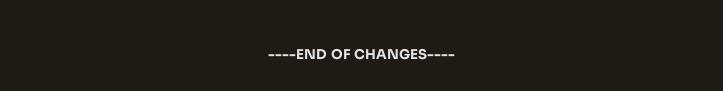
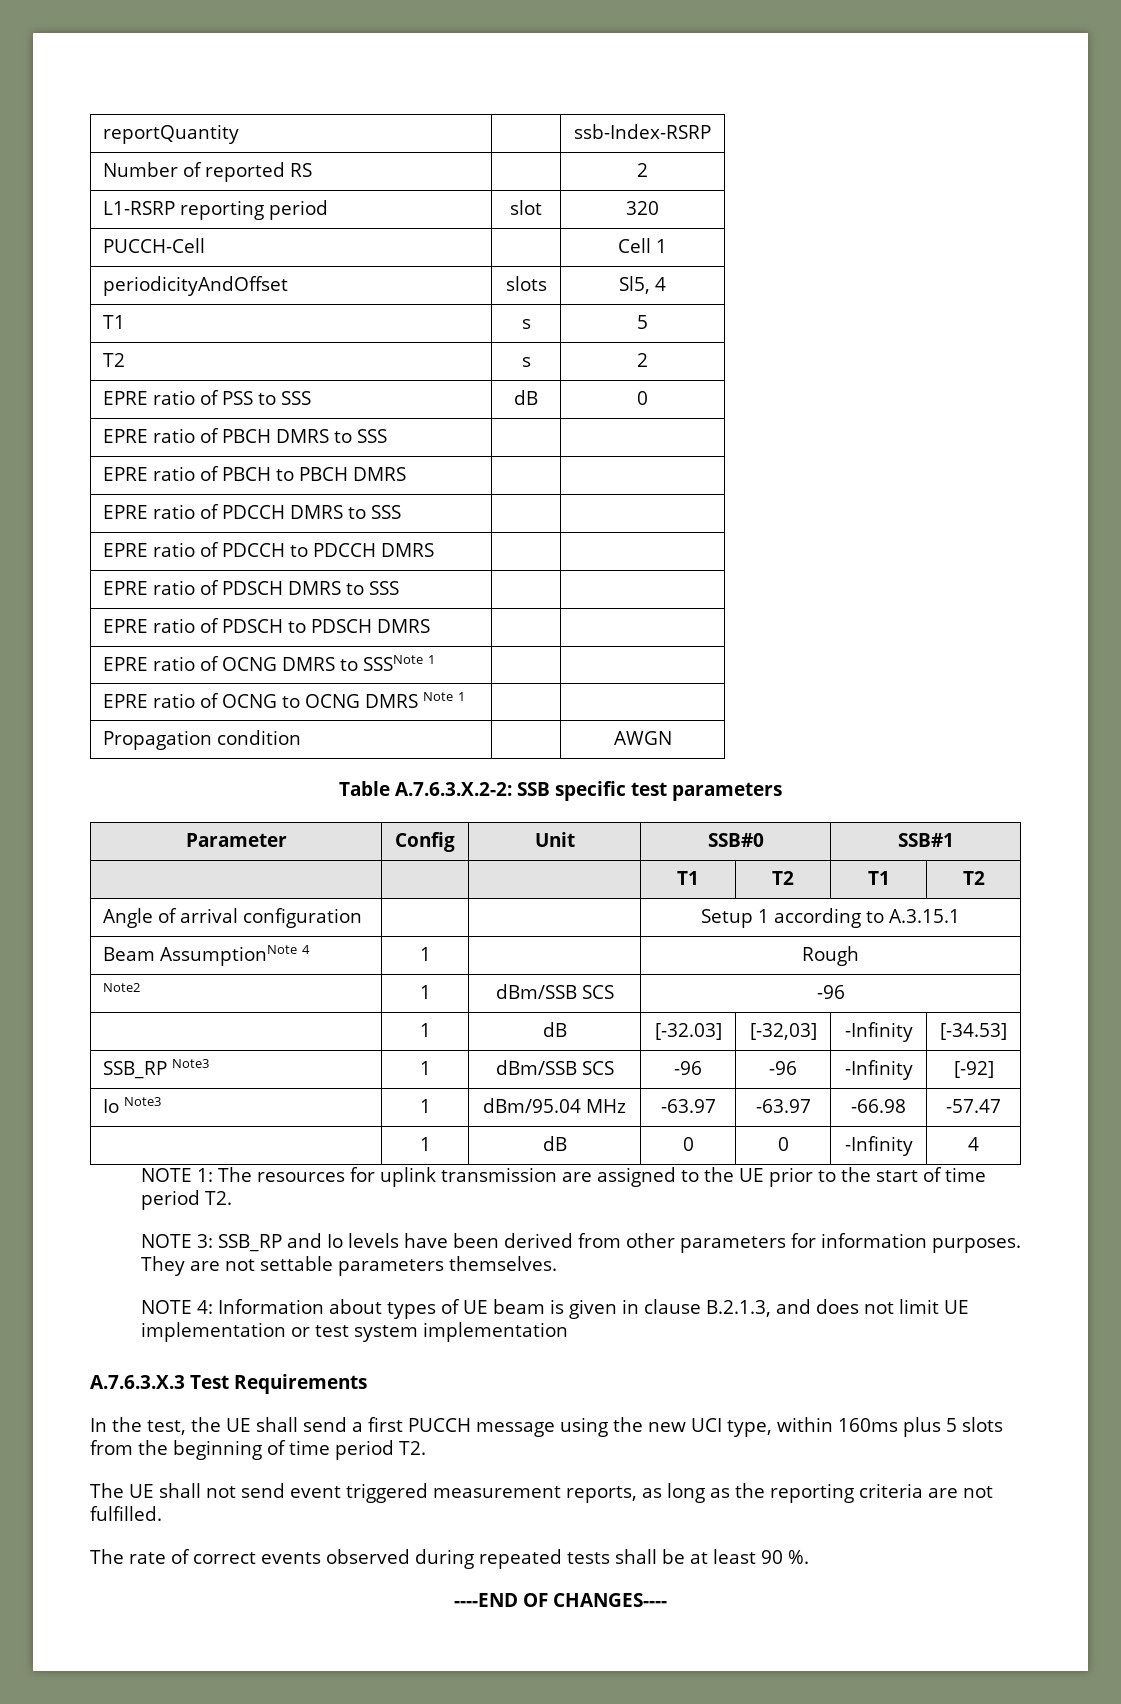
(267, 54) none -> [103,124,240,144] [574,124,711,139] [103,162,313,182] [637,163,648,177] [103,200,329,220] [510,200,542,215] [626,201,659,215] [103,238,206,253] [618,238,667,253] [103,276,289,296] [505,276,547,291] [619,276,666,294] [103,315,126,329] [521,319,531,329] [637,315,648,329] [103,353,126,367] [521,357,531,367] [637,353,648,367] [103,390,312,405] [514,390,538,405] [637,391,648,405] [103,428,388,443] [103,466,407,481] [103,504,402,519] [103,542,435,557] [103,580,400,595] [103,618,431,633] [103,655,436,671] [103,692,466,708] [103,730,302,750] [613,731,672,745] [339,781,782,801] [185,833,287,847] [395,832,455,852] [534,832,575,847] [707,833,764,847] [897,833,954,847] [677,871,699,885] [772,871,794,885] [867,871,890,885] [962,871,985,885] [103,908,363,928] [701,908,960,928] [103,945,311,966] [419,947,431,961] [802,946,859,966] [103,983,141,992] [419,985,431,999] [495,984,614,999] [816,985,845,999] [419,1023,431,1037] [542,1022,567,1037] [654,1023,722,1040] [749,1023,817,1040] [844,1022,913,1042] [940,1023,1007,1040] [103,1059,210,1079] [419,1061,431,1075] [495,1060,614,1075] [674,1061,702,1075] [769,1061,797,1075] [844,1060,913,1080] [953,1061,994,1078] [103,1097,162,1113] [419,1099,431,1113] [483,1098,626,1113] [660,1099,716,1113] [755,1099,811,1113] [851,1099,906,1113] [946,1099,1001,1113] [419,1137,431,1151] [542,1136,567,1151] [682,1137,694,1151] [777,1137,789,1151] [844,1136,913,1156] [968,1137,979,1151] [141,1167,987,1187] [141,1190,233,1210] [141,1233,1022,1253] [141,1256,558,1276] [141,1299,970,1319] [141,1322,569,1342] [90,1374,367,1394] [90,1417,1003,1437] [90,1440,426,1460] [90,1483,993,1503] [90,1506,162,1521] [90,1549,809,1569] reportQuantity | | ssb-Index-RSRP // Number of reported RS | | 2 // L1-RSRP reporting period | slot | 320 // PUCCH-Cell | | Cell 1 // periodicityAndOffset | slots | Sl5, 4 // T1 | s | 5 // T2 | s | 2 // EPRE ratio of PSS to SSS | dB | 0 // EPRE ratio of PBCH DMRS to SSS | | // EPRE ratio of PBCH to PBCH DMRS | | // EPRE ratio of PDCCH DMRS to SSS | | // EPRE ratio of PDCCH to PDCCH DMRS | | // EPRE ratio of PDSCH DMRS to SSS | | // EPRE ratio of PDSCH to PDSCH DMRS | | // EPRE ratio of OCNG DMRS to SSSNote 1 | | // EPRE ratio of OCNG to OCNG DMRS Note 1 | | // Propagation condition | | AWGN // Table A.7.6.3.X.2-2: SSB specific test parameters // Parameter | Config | Unit | SSB#0 | SSB#1 // | | | T1 | T2 | T1 | T2 // Angle of arrival configuration | | | Setup 1 according to A.3.15.1 // Beam AssumptionNote 4 | 1 | | Rough // Note2 | 1 | dBm/SSB SCS | -96 // | 1 | dB | [-32.03] | [-32,03] | -Infinity | [-34.53] // SSB_RP Note3 | 1 | dBm/SSB SCS | -96 | -96 | -Infinity | [-92] // Io Note3 | 1 | dBm/95.04 MHz | -63.97 | -63.97 | -66.98 | -57.47 // | 1 | dB | 0 | 0 | -Infinity | 4 // NOTE 1: The resources for uplink transmission are assigned to the UE prior to the start of time period T2. // NOTE 3: SSB_RP and Io levels have been derived from other parameters for information purposes. They are not settable parameters themselves. // NOTE 4: Information about types of UE beam is given in clause B.2.1.3, and does not limit UE implementation or test system implementation // A.7.6.3.X.3 Test Requirements // In the test, the UE shall send a first PUCCH message using the new UCI type, within 160ms plus 5 slots from the beginning of time period T2. // The UE shall not send event triggered measurement reports, as long as the reporting criteria are not fulfilled. // The rate of correct events observed during repeated tests shall be at least 90 %. //

